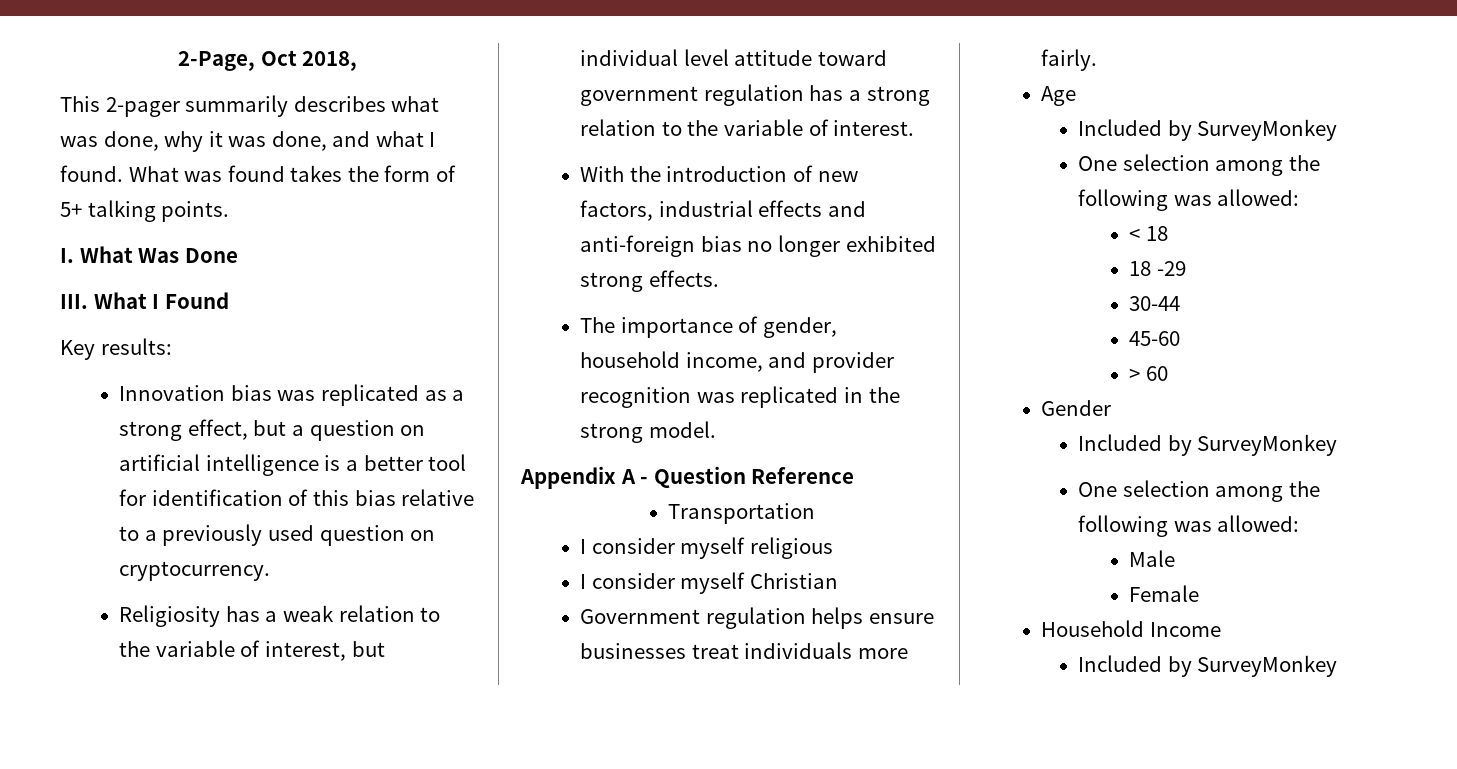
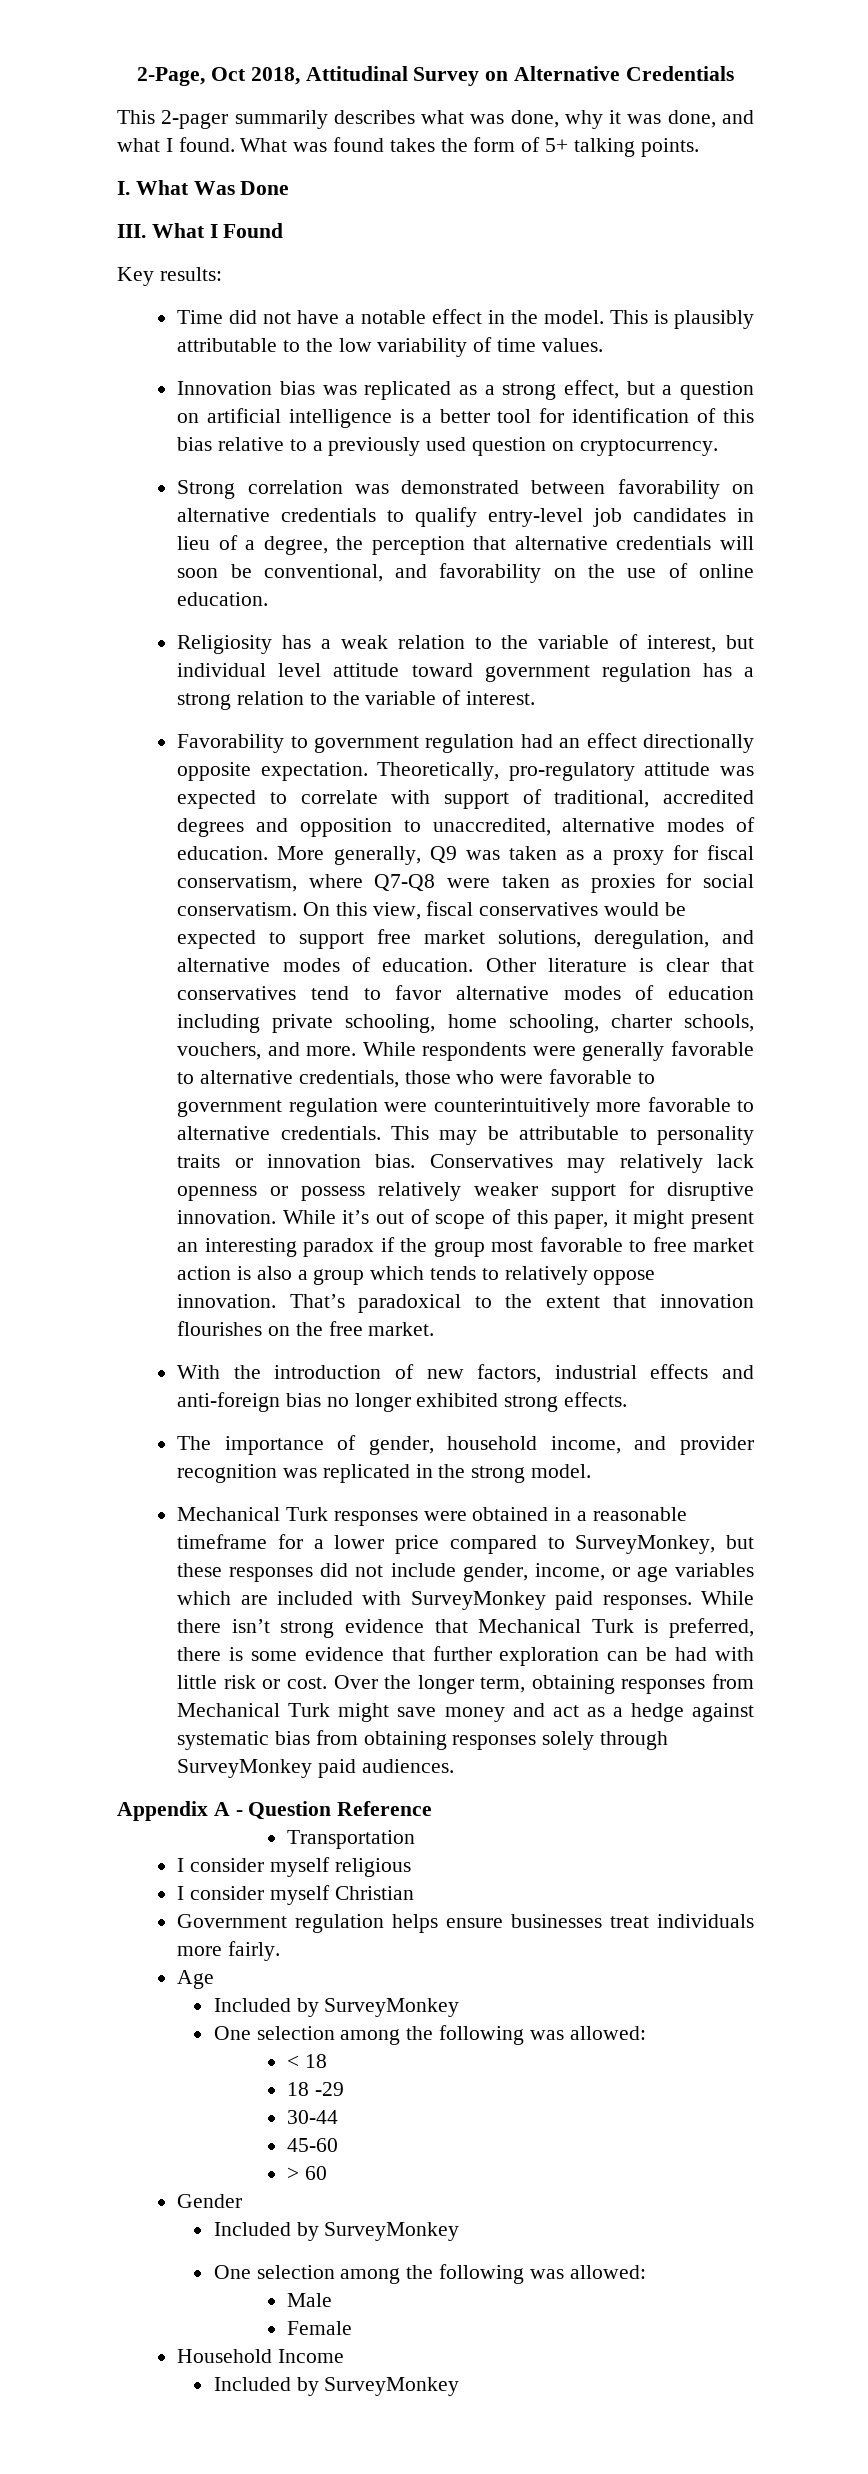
(358, 61) none -> [305,66,734,86] Attitudinal Survey on Alternative Credentials
(172, 346) none -> [177,309,754,329] [177,337,603,357] // Time did not have a notable effect in the model. This is plausibly attributable to the low variability of time values.
(271, 571) none -> [177,479,754,499] [177,507,754,527] [177,535,754,555] [177,563,754,583] [177,592,269,606] // Strong correlation was demonstrated between favorability on alternative credentials to qualify entry-level job candidates in lieu of a degree, the perception that alternative credentials will soon be conventional, and favorability on the use of online education.
(915, 128) none -> [177,733,754,753] [177,762,755,781] [177,789,755,809] [177,817,755,837] [177,845,754,865] [177,873,754,893] [177,901,686,920] [177,929,754,949] [177,957,754,972] [177,985,755,1000] [177,1014,754,1033] [177,1041,754,1061] [177,1069,655,1088] [177,1097,754,1117] [177,1126,754,1145] [177,1154,754,1173] [177,1181,754,1201] [177,1209,754,1229] [177,1237,754,1257] [177,1266,656,1285] [177,1294,754,1313] [177,1321,435,1336] // Favorability to government regulation had an effect directionally opposite expectation. Theoretically, pro-regulatory attitude was expected to correlate with support of traditional, accredited degrees and opposition to unaccredited, alternative modes of education. More generally, Q9 was taken as a proxy for fiscal conservatism, where Q7-Q8 were taken as proxies for social conservatism. On this view, fiscal conservatives would be expected to support free market solutions, deregulation, and alternative modes of education. Other literature is clear that conservatives tend to favor alternative modes of education including private schooling, home schooling, charter schools, vouchers, and more. While respondents were generally favorable to alternative credentials, those who were favorable to government regulation were counterintuitively more favorable to alternative credentials. This may be attributable to personality traits or innovation bias. Conservatives may relatively lack openness or possess relatively weaker support for disruptive innovation. While it’s out of scope of this paper, it might present an interesting paradox if the group most favorable to free market action is also a group which tends to relatively oppose innovation. That’s paradoxical to the extent that innovation flourishes on the free market.
(716, 429) none -> [177,1507,687,1526] [177,1534,754,1554] [177,1563,754,1582] [177,1591,754,1610] [177,1618,754,1638] [177,1646,754,1666] [177,1674,754,1694] [177,1703,754,1722] [177,1730,669,1750] [177,1759,454,1778] // Mechanical Turk responses were obtained in a reasonable timeframe for a lower price compared to SurveyMonkey, but these responses did not include gender, income, or age variables which are included with SurveyMonkey paid responses. While there isn’t strong evidence that Mechanical Turk is preferred, there is some evidence that further exploration can be had with little risk or cost. Over the longer term, obtaining responses from Mechanical Turk might save money and act as a hedge against systematic bias from obtaining responses solely through SurveyMonkey paid audiences.

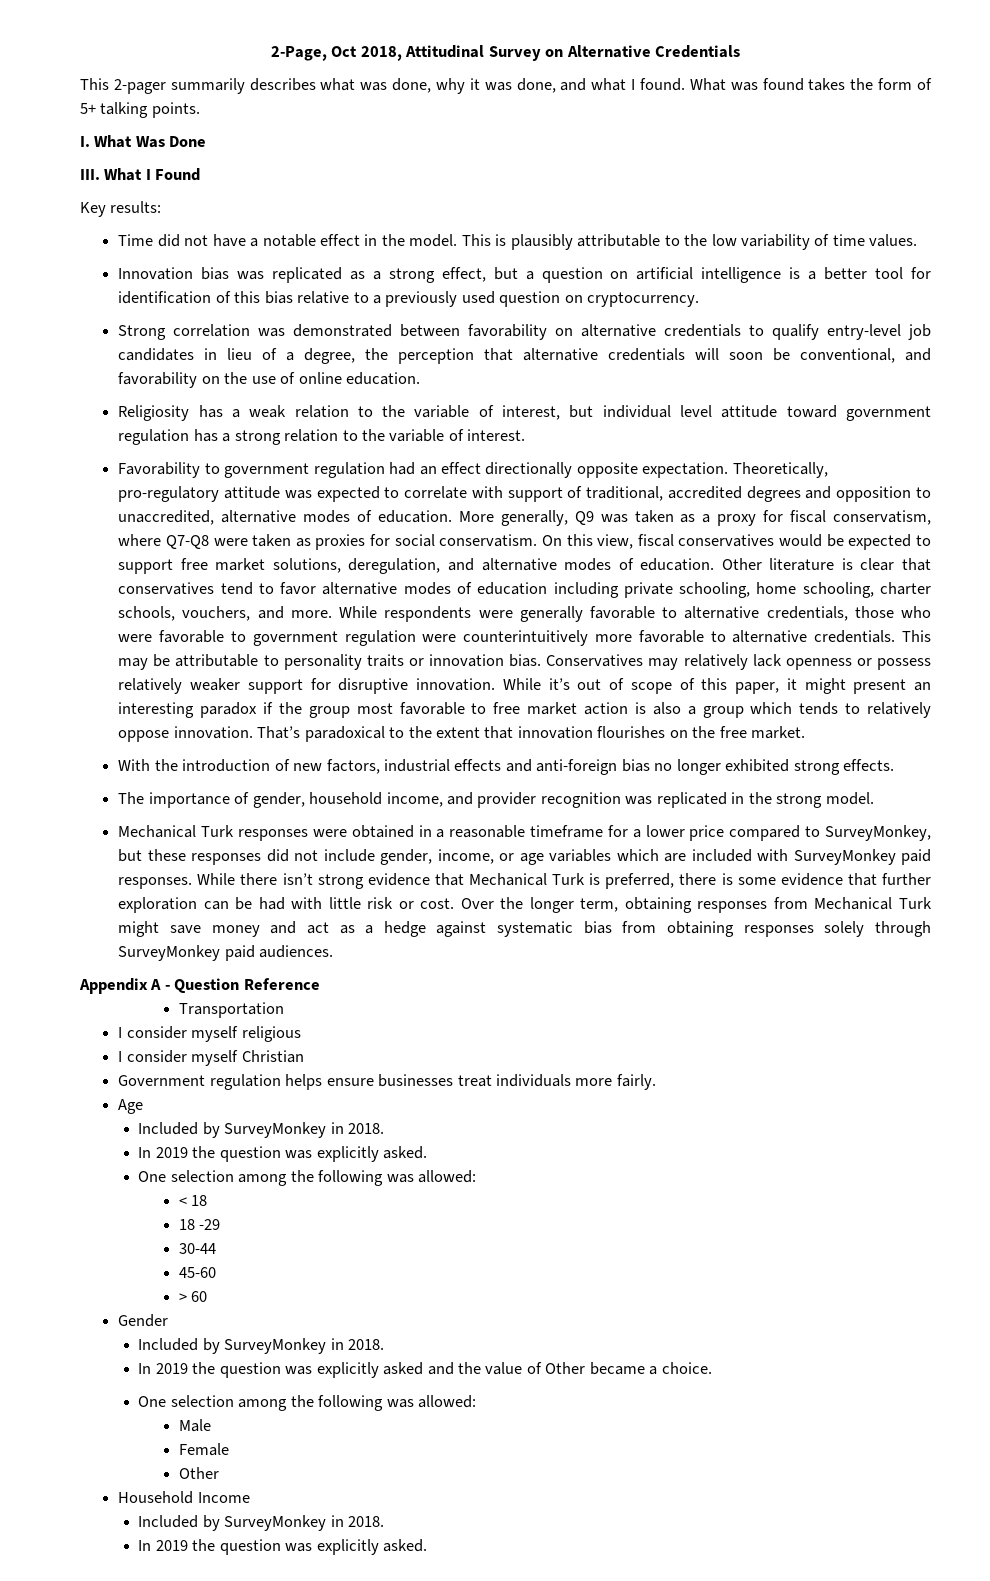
(460, 2007) none -> [330,1122,385,1134] [138,1146,428,1162] in 2018. // In 2019 the question was explicitly asked.
(460, 2231) none -> [330,1338,385,1350] [138,1362,712,1378] in 2018. // In 2019 the question was explicitly asked and the value of Other became a choice.
(352, 2328) none -> [178,1467,219,1479] // Other
(460, 2386) none -> [330,1515,385,1527] [138,1539,428,1555] in 2018. // In 2019 the question was explicitly asked.

